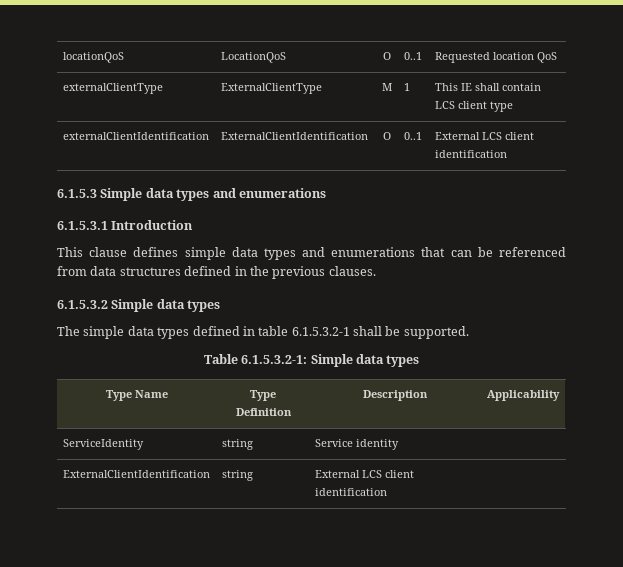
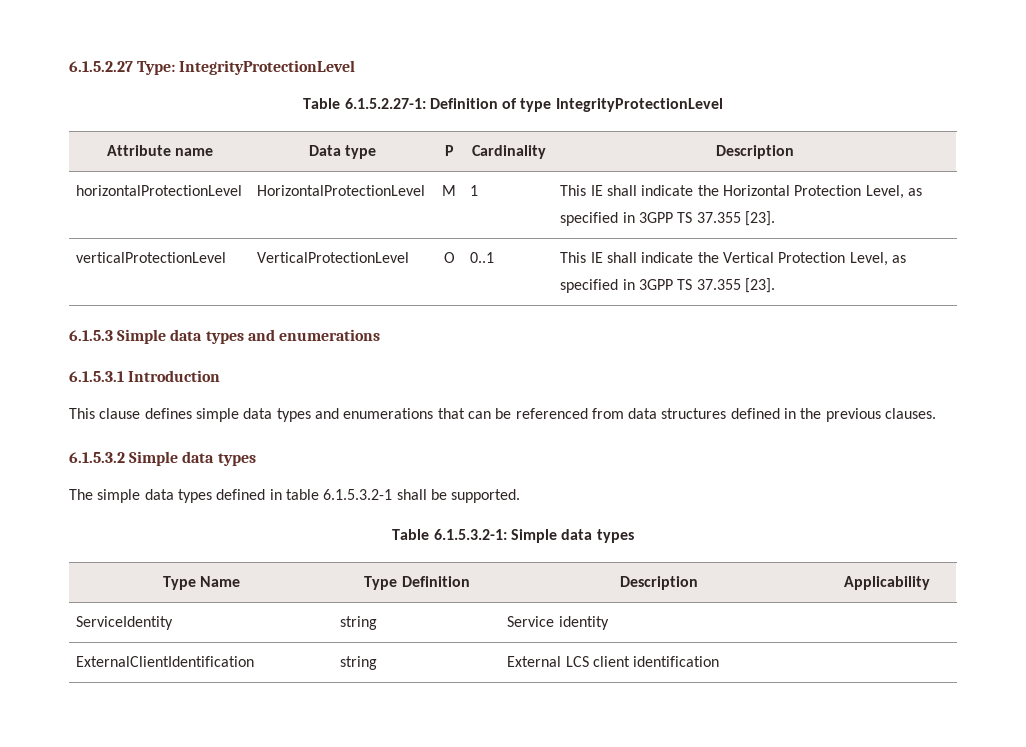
[62,52,124,63] [220,52,286,63] [383,52,391,60] [403,52,422,60] [434,52,557,63] [62,83,163,94] [220,83,322,94] locationQoS | LocationQoS | O | 0..1 | Requested location QoS // externalClientType | ExternalClientType -> [69,60,356,75] [303,98,723,112] [106,145,214,156] [308,145,377,159] [444,145,454,156] [471,145,546,159] [716,145,794,159] [76,185,243,196] [257,185,426,196] 6.1.5.2.27 Type: IntegrityProtectionLevel // Table 6.1.5.2.27-1: Definition of type IntegrityProtectionLevel // Attribute name | Data type | P | Cardinality | Description // horizontalProtectionLevel | HorizontalProtectionLevel
[501,83,541,91] [434,101,513,112] [62,132,209,140] [220,132,368,140] [383,132,391,140] [403,132,422,140] [434,132,534,140] [434,150,507,158] contain LCS client type // externalClientIdentification | ExternalClientIdentification | O | 0..1 | External LCS client identification -> [641,185,922,199] [560,211,775,226] [76,252,227,263] [257,252,410,263] [443,252,455,263] [470,252,495,263] [560,252,906,266] [560,278,775,293] indicate the Horizontal Protection Level, as specified in 3GPP TS 37.355 [23]. // verticalProtectionLevel | VerticalProtectionLevel | O | 0..1 | This IE shall indicate the Vertical Protection Level, as specified in 3GPP TS 37.355 [23].

